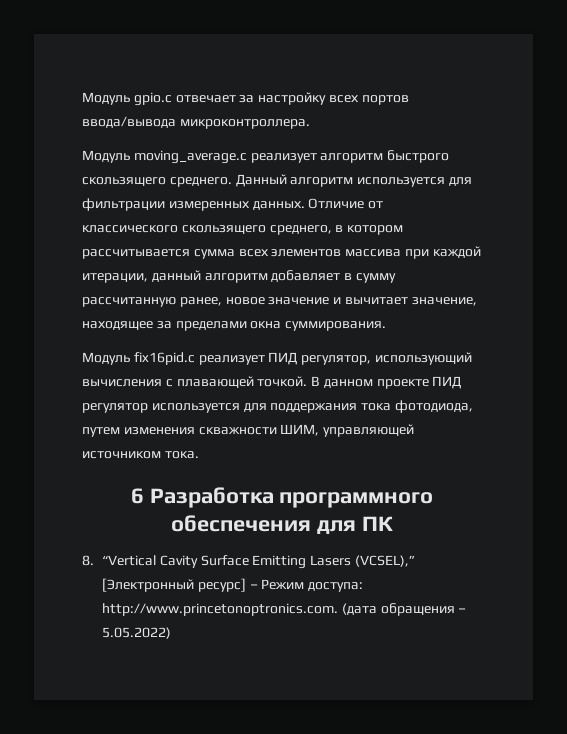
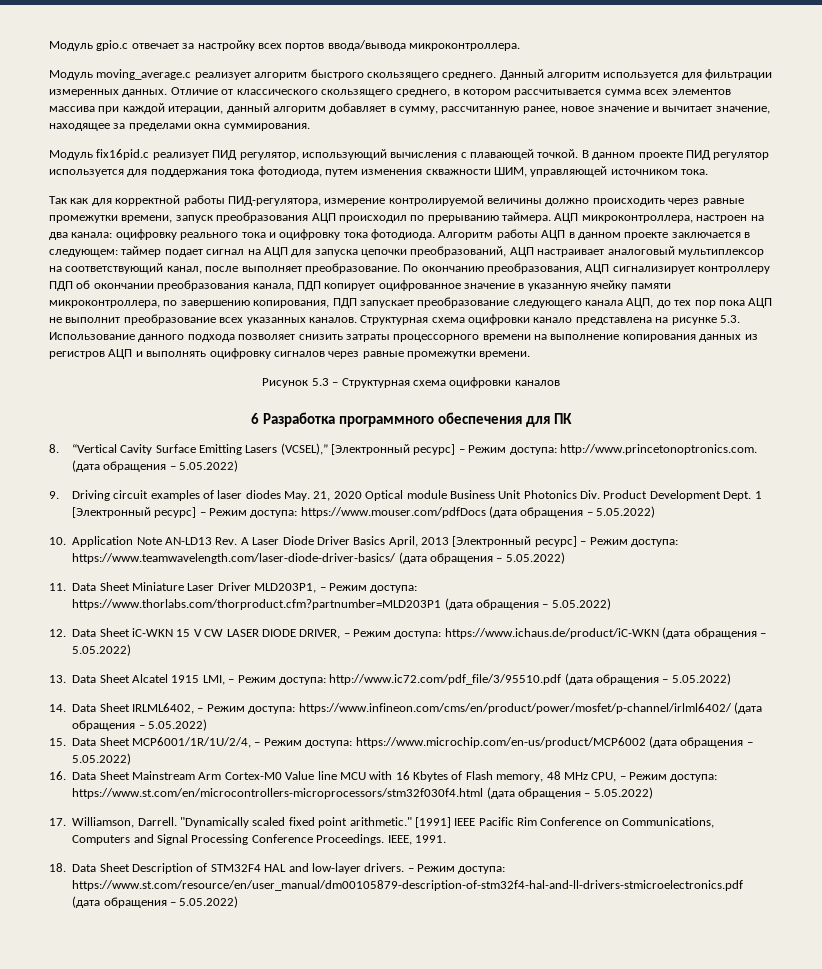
[355,273,396,283] сумму -> [399,106,438,114] сумму,
(199, 455) none -> [49,195,744,206] [49,212,764,223] [49,229,750,240] [49,246,764,257] [49,263,771,274] [49,280,671,291] [49,297,773,308] [49,314,740,325] [49,332,758,342] [49,348,531,359] [262,377,560,388] // Так как для корректной работы ПИД-регулятора, измерение контролируемой величины должно происходить через равные промежутки времени, запуск преобразования АЦП происходил по прерыванию таймера. АЦП микроконтроллера, настроен на два канала: оцифровку реального тока и оцифровку тока фотодиода. Алгоритм работы АЦП в данном проекте заключается в следующем: таймер подает сигнал на АЦП для запуска цепочки преобразований, АЦП настраивает аналоговый мультиплексор на соответствующий канал, после выполняет преобразование. По окончанию преобразования, АЦП сигнализирует контроллеру ПДП об окончании преобразования канала, ПДП копирует оцифрованное значение в указанную ячейку памяти микроконтроллера, по завершению копирования, ПДП запускает преобразование следующего канала АЦП, до тех пор пока АЦП не выполнит преобразование всех указанных каналов. Структурная схема оцифровки канало представлена на рисунке 5.3. Использование данного подхода позволяет снизить затраты процессорного времени на выполнение копирования данных из регистров АЦП и выполнять оцифровку сигналов через равные промежутки времени. // Рисунок 5.3 – Структурная схема оцифровки каналов
(172, 633) none -> [49,490,762,501] [71,506,656,518] [49,536,678,547] [72,552,565,564] [49,582,418,593] [72,598,611,610] [49,627,766,639] [72,644,132,656] [49,673,731,685] [49,702,762,714] [72,719,207,731] [49,736,753,748] [72,753,132,765] [49,771,718,782] [72,787,653,799] [49,817,715,828] [72,834,446,845] [49,863,506,874] [72,880,744,891] [72,896,239,908] // 9. Driving circuit examples of laser diodes May. 21, 2020 Optical module Business Unit Photonics Div. Product Development Dept. 1 [Электронный ресурс] – Режим доступа: https://www.mouser.com/pdfDocs (дата обращения – 5.05.2022) // 10. Application Note AN-LD13 Rev. A Laser Diode Driver Basics April, 2013 [Электронный ресурс] – Режим доступа: https://www.teamwavelength.com/laser-diode-driver-basics/ (дата обращения – 5.05.2022) // 11. Data Sheet Miniature Laser Driver MLD203P1, – Режим доступа: https://www.thorlabs.com/thorproduct.cfm?partnumber=MLD203P1 (дата обращения – 5.05.2022) // 12. Data Sheet iC-WKN 15 V CW LASER DIODE DRIVER, – Режим доступа: https://www.ichaus.de/product/iC-WKN (дата обращения – 5.05.2022) // 13. Data Sheet Alcatel 1915 LMI, – Режим доступа: http://www.ic72.com/pdf_file/3/95510.pdf (дата обращения – 5.05.2022) // 14. Data Sheet IRLML6402, – Режим доступа: https://www.infineon.com/cms/en/product/power/mosfet/p-channel/irlml6402/ (дата обращения – 5.05.2022) // 15. Data Sheet MCP6001/1R/1U/2/4, – Режим доступа: https://www.microchip.com/en-us/product/MCP6002 (дата обращения – 5.05.2022) // 16. Data Sheet Mainstream Arm Cortex-M0 Value line MCU with 16 Kbytes of Flash memory, 48 MHz CPU, – Режим доступа: https://www.st.com/en/microcontrollers-microprocessors/stm32f030f4.html (дата обращения – 5.05.2022) // 17. Williamson, Darrell. "Dynamically scaled fixed point arithmetic." [1991] IEEE Pacific Rim Conference on Communications, Computers and Signal Processing Conference Proceedings. IEEE, 1991. // 18. Data Sheet Description of STM32F4 HAL and low-layer drivers. – Режим доступа: https://www.st.com/resource/en/user_manual/dm00105879-description-of-stm32f4-hal-and-ll-drivers-stmicroelectronics.pdf (дата обращения – 5.05.2022)

